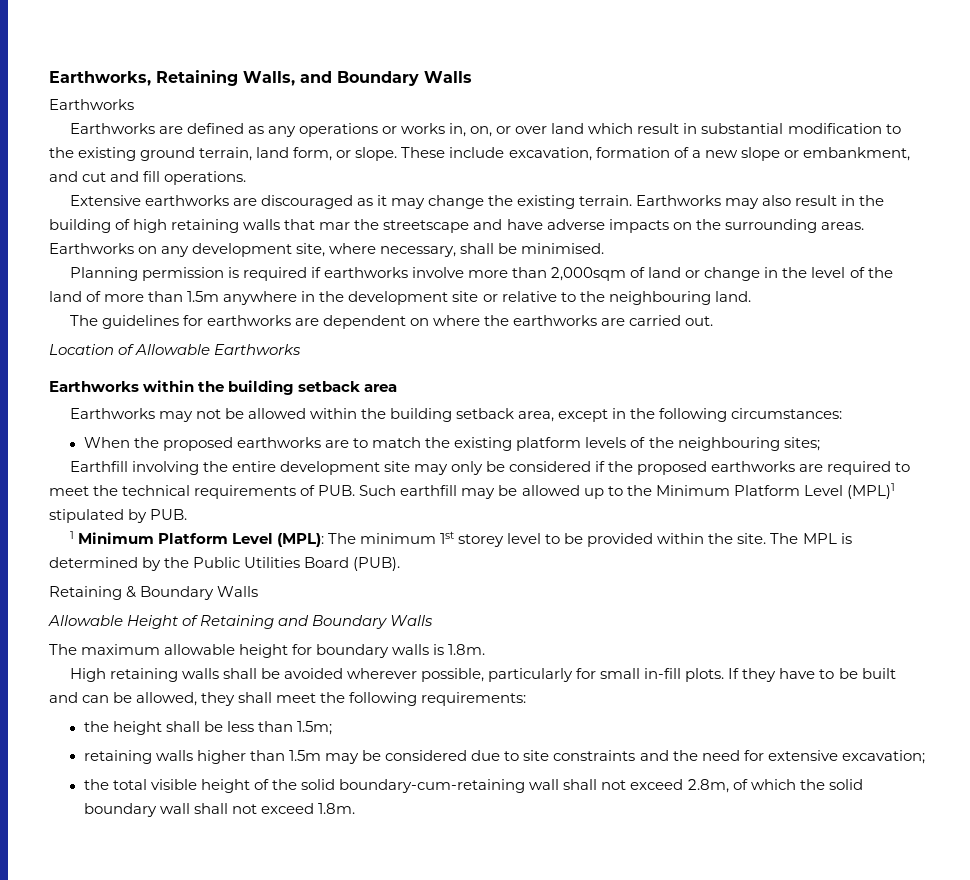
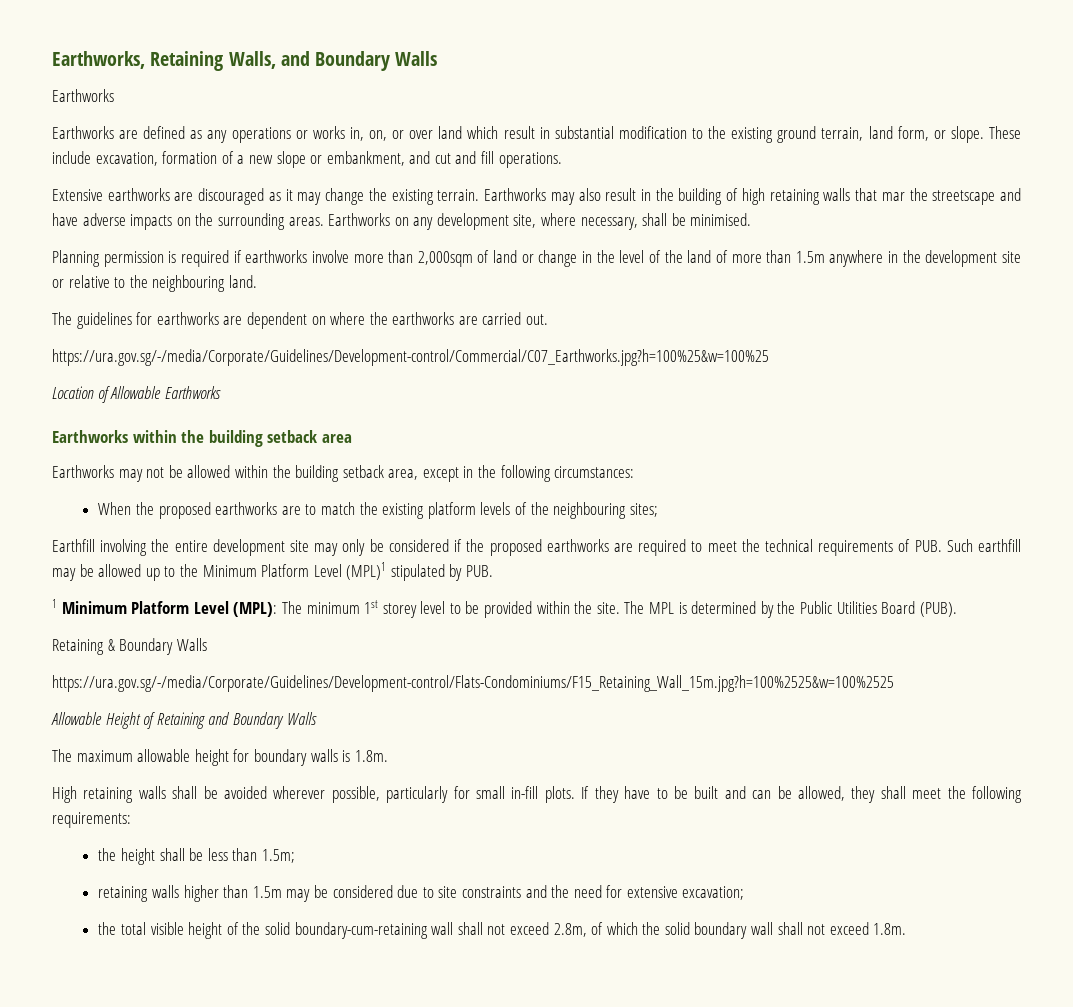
(714, 321) none -> [52,349,769,366] // https://ura.gov.sg/-/media/Corporate/Guidelines/Development-control/Commercial/C07_Earthworks.jpg?h=100%25&w=100%25
(259, 591) none -> [52,675,894,692] // https://ura.gov.sg/-/media/Corporate/Guidelines/Development-control/Flats-Condominiums/F15_Retaining_Wall_15m.jpg?h=100%2525&w=100%2525

